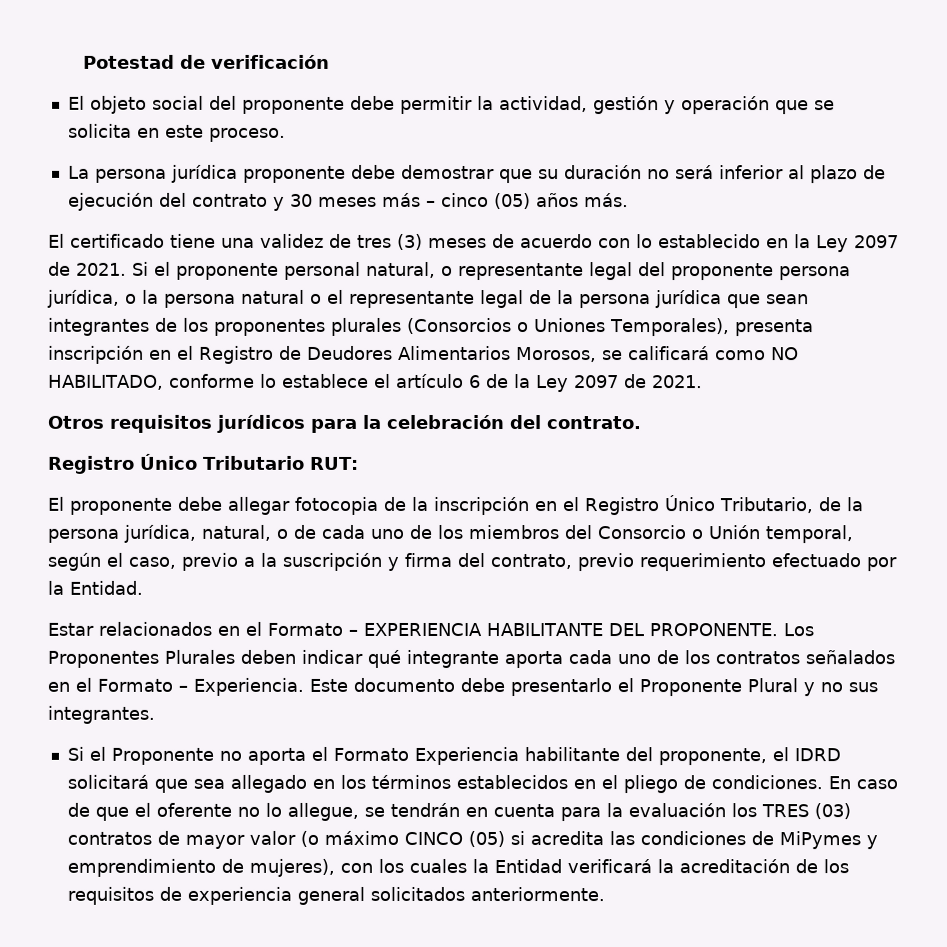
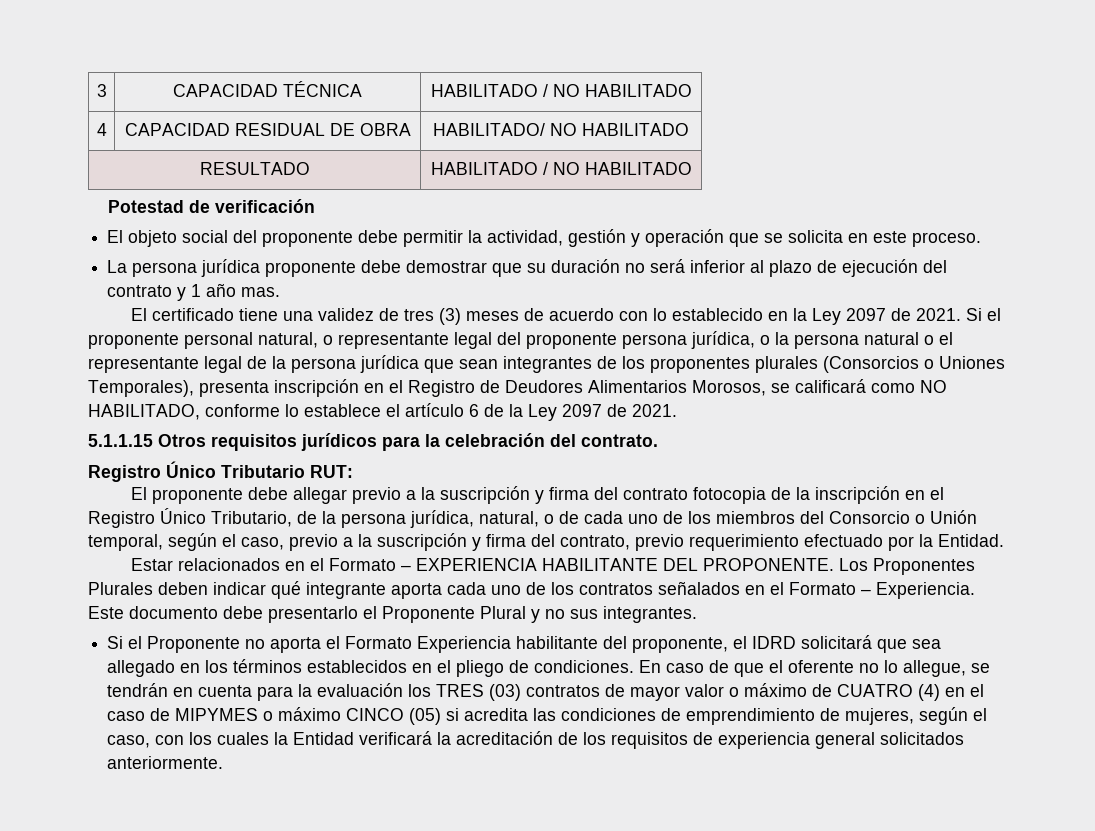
(83, 61) none -> [96,84,107,97] [173,81,362,97] [430,84,692,97] [96,123,107,136] [124,123,411,136] [433,123,689,136] [199,162,310,175] [430,162,692,175] 3 | CAPACIDAD TÉCNICA | HABILITADO / NO HABILITADO // 4 | CAPACIDAD RESIDUAL DE OBRA | HABILITADO/ NO HABILITADO // RESULTADO | HABILITADO / NO HABILITADO //
[289,192,629,210] 30 meses más – cinco (05) años más. -> [191,283,281,297] 1 año mas.
(703, 382) none -> [88,434,153,447] 5.1.1.15
(290, 505) none -> [351,486,688,504] previo a la suscripción y firma del contrato
[299,830,319,847] (o -> [729,683,985,701] [107,708,274,721] o máximo de CUATRO (4) en el caso de MIPYMES o
[778,831,878,850] [66,858,335,877] MiPymes y emprendimiento de mujeres), -> [686,707,988,725] [107,735,151,748] emprendimiento de mujeres, según el caso,

